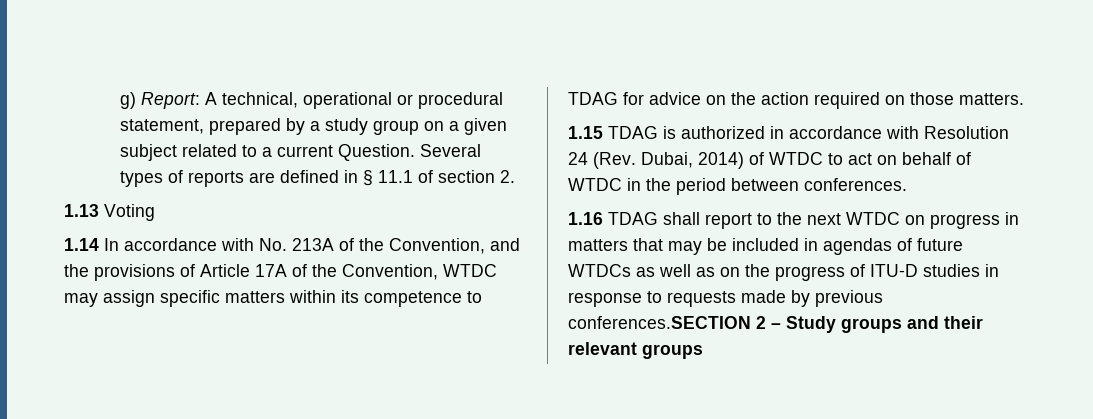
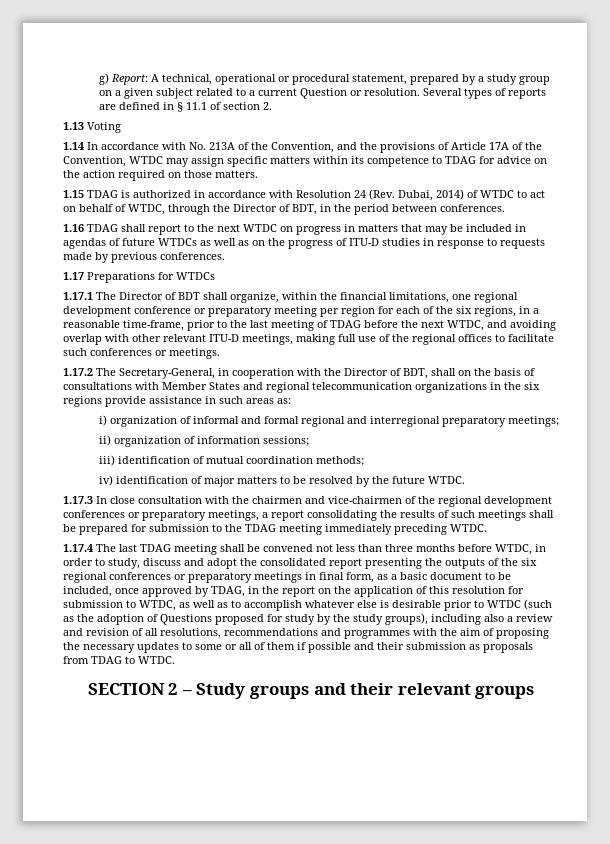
[337,144,415,161] Question. -> [299,88,420,99] Question or resolution.
[568,178,622,191] WTDC -> [128,204,317,215] WTDC, through the Director of BDT,
[568,316,751,329] conferences.SECTION -> [160,252,225,260] [63,272,215,283] [63,292,518,303] [63,306,539,317] [63,320,556,331] [63,334,554,345] [63,348,220,359] [63,368,535,379] [63,382,540,393] [63,396,291,407] [98,415,559,427] [98,435,309,447] [98,455,364,466] [98,475,465,487] [63,496,552,507] [63,510,554,521] [63,524,487,535] [63,544,546,555] [63,558,537,569] [63,572,511,583] [63,586,524,597] [63,599,552,611] [63,613,553,625] [63,628,549,639] [63,642,533,653] [63,656,175,664] [87,683,165,695] conferences. // 1.17 Preparations for WTDCs // 1.17.1 The Director of BDT shall organize, within the financial limitations, one regional development conference or preparatory meeting per region for each of the six regions, in a reasonable time-frame, prior to the last meeting of TDAG before the next WTDC, and avoiding overlap with other relevant ITU-D meetings, making full use of the regional offices to facilitate such conferences or meetings. // 1.17.2 The Secretary-General, in cooperation with the Director of BDT, shall on the basis of consultations with Member States and regional telecommunication organizations in the six regions provide assistance in such areas as: // i) organization of informal and formal regional and interregional preparatory meetings; // ii) organization of information sessions; // iii) identification of mutual coordination methods; // iv) identification of major matters to be resolved by the future WTDC. // 1.17.3 In close consultation with the chairmen and vice-chairmen of the regional development conferences or preparatory meetings, a report consolidating the results of such meetings shall be prepared for submission to the TDAG meeting immediately preceding WTDC. // 1.17.4 The last TDAG meeting shall be convened not less than three months before WTDC, in order to study, discuss and adopt the consolidated report presenting the outputs of the six regional conferences or preparatory meetings in final form, as a basic document to be included, once approved by TDAG, in the report on the application of this resolution for submission to WTDC, as well as to accomplish whatever else is desirable prior to WTDC (such as the adoption of Questions proposed for study by the study groups), including also a review and revision of all resolutions, recommendations and programmes with the aim of proposing the necessary updates to some or all of them if possible and their submission as proposals from TDAG to WTDC. // SECTION

